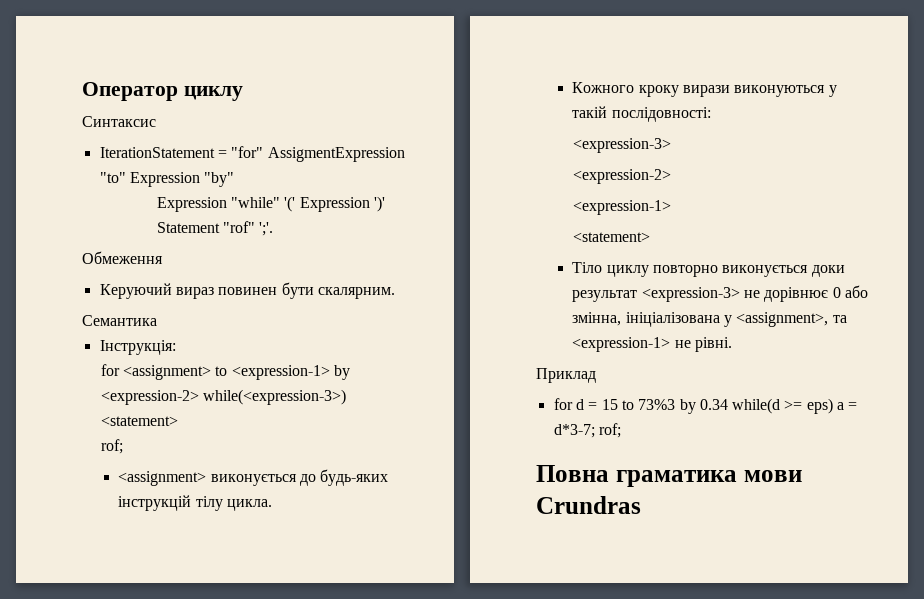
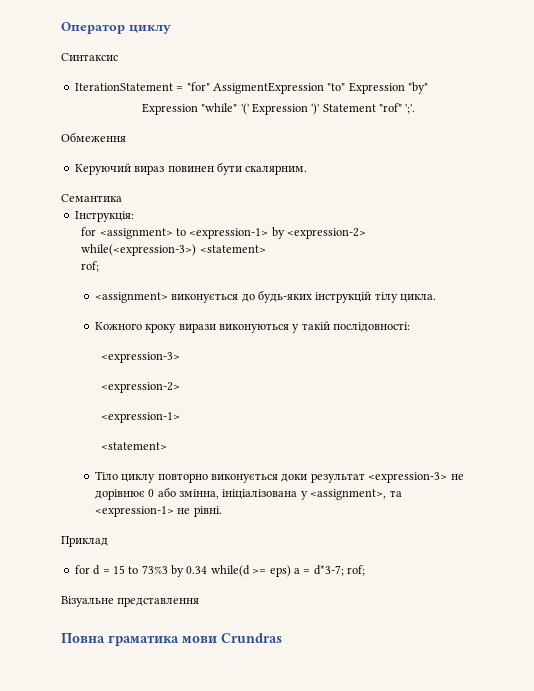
(621, 430) none -> [61,596,200,607] // Візуальне представлення

